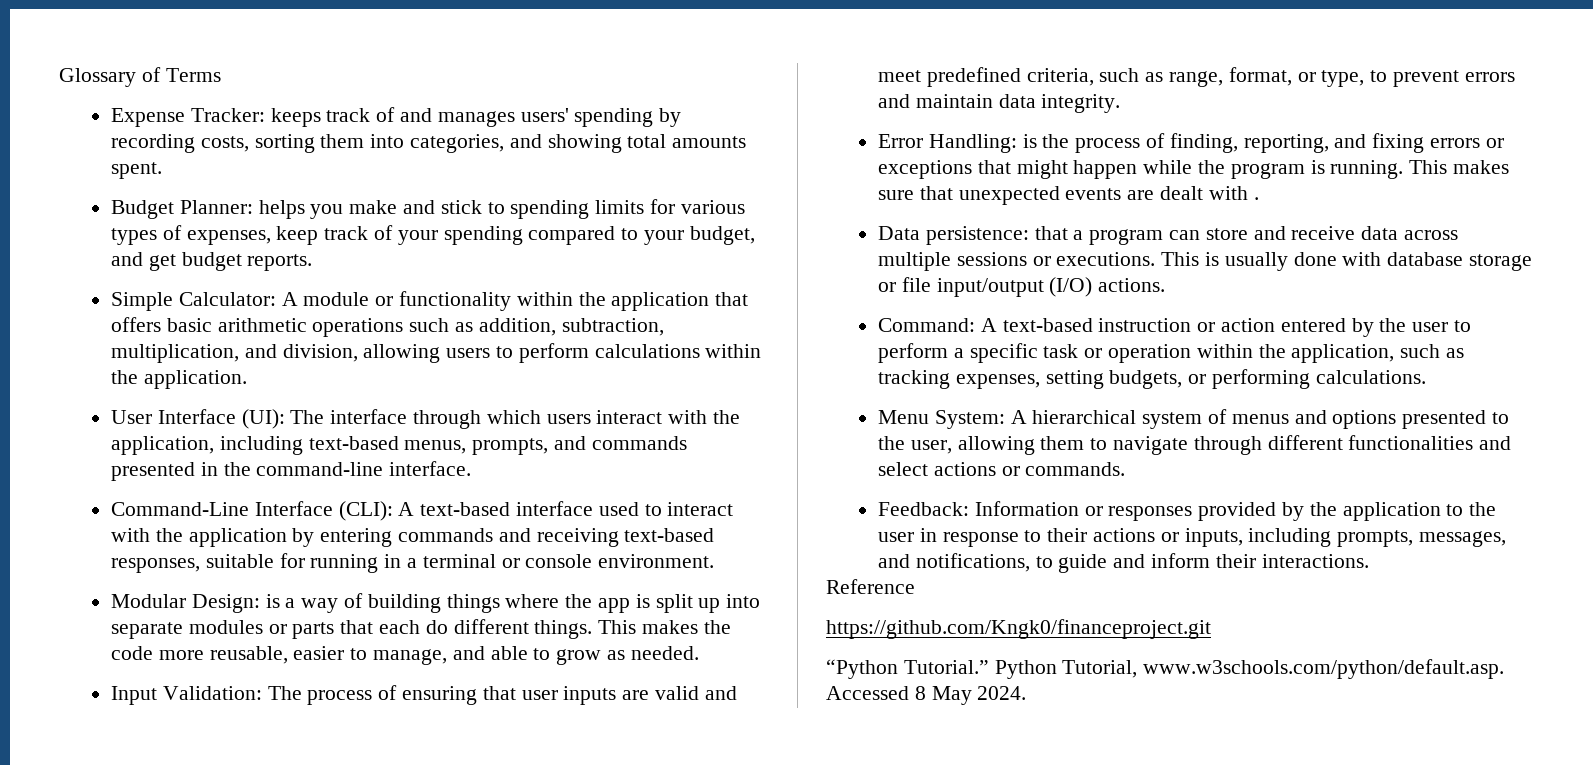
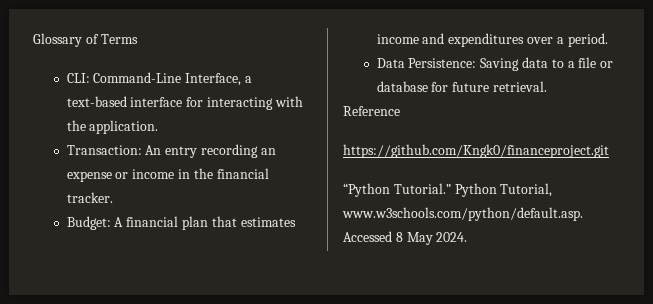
[110,107,682,127] [110,134,747,153] [110,162,162,179] [110,199,745,219] [110,225,755,245] [110,252,313,271] [110,291,749,311] [110,317,664,337] [110,343,762,363] [110,370,247,389] [110,409,740,429] [110,436,687,455] [110,461,472,481] [110,501,734,521] [110,528,715,547] [110,553,715,573] [110,593,761,613] [110,619,731,639] [110,646,699,665] [110,685,737,705] [877,67,1515,87] [877,94,1121,113] [877,133,1504,153] [877,160,1509,179] [877,186,1259,205] [877,226,1458,245] [877,252,1532,271] [877,277,1166,297] [877,318,1471,337] [877,343,1464,363] [877,369,1426,389] [877,409,1509,429] [877,435,1512,455] [877,462,1126,476] [877,501,1497,521] [877,528,1506,547] [877,553,1369,573] Expense Tracker: keeps track of and manages users' spending by recording costs, sorting them into categories, and showing total amounts spent. // Budget Planner: helps you make and stick to spending limits for various types of expenses, keep track of your spending compared to your budget, and get budget reports. // Simple Calculator: A module or functionality within the application that offers basic arithmetic operations such as addition, subtraction, multiplication, and division, allowing users to perform calculations within the application. // User Interface (UI): The interface through which users interact with the application, including text-based menus, prompts, and commands presented in the command-line interface. // Command-Line Interface (CLI): A text-based interface used to interact with the application by entering commands and receiving text-based responses, suitable for running in a terminal or console environment. // Modular Design: is a way of building things where the app is split up into separate modules or parts that each do different things. This makes the code more reusable, easier to manage, and able to grow as needed. // Input Validation: The process of ensuring that user inputs are valid and meet predefined criteria, such as range, format, or type, to prevent errors and maintain data integrity. // Error Handling: is the process of finding, reporting, and fixing errors or exceptions that might happen while the program is running. This makes sure that unexpected events are dealt with . // Data persistence: that a program can store and receive data across multiple sessions or executions. This is usually done with database storage or file input/output (I/O) actions. // Command: A text-based instruction or action entered by the user to perform a specific task or operation within the application, such as tracking expenses, setting budgets, or performing calculations. // Menu System: A hierarchical system of menus and options presented to the user, allowing them to navigate through different functionalities and select actions or commands. // Feedback: Information or responses provided by the application to the user in response to their actions or inputs, including prompts, messages, and notifications, to guide and inform their interactions. -> [66,72,253,86] [66,96,303,110] [66,120,159,134] [66,144,276,158] [66,168,269,182] [66,192,113,203] [66,216,296,230] [376,33,608,47] [376,57,614,71] [376,81,548,92] CLI: Command-Line Interface, a text-based interface for interacting with the application. // Transaction: An entry recording an expense or income in the financial tracker. // Budget: A financial plan that estimates income and expenditures over a period. // Data Persistence: Saving data to a file or database for future retrieval.

